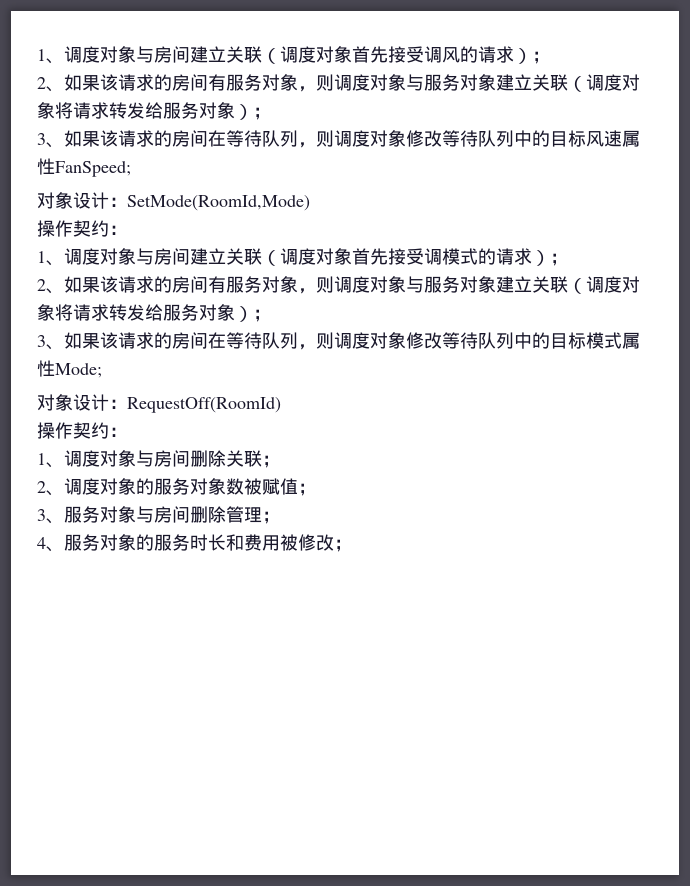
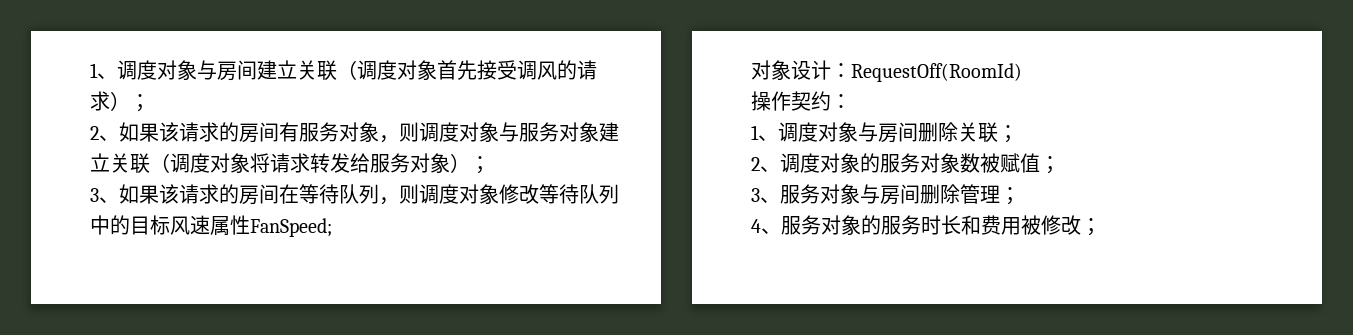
[37,192,310,211] [37,220,127,237] [37,248,568,266] [37,276,640,294] [37,304,271,322] [37,332,640,350] [37,360,102,378] // 对象设计：SetMode(RoomId,Mode) // 操作契约： // 1、调度对象与房间建立关联（调度对象首先接受调模式的请求）； // 2、如果该请求的房间有服务对象，则调度对象与服务对象建立关联（调度对象将请求转发给服务对象）； // 3、如果该请求的房间在等待队列，则调度对象修改等待队列中的目标模式属性Mode; -> (332, 227) none

